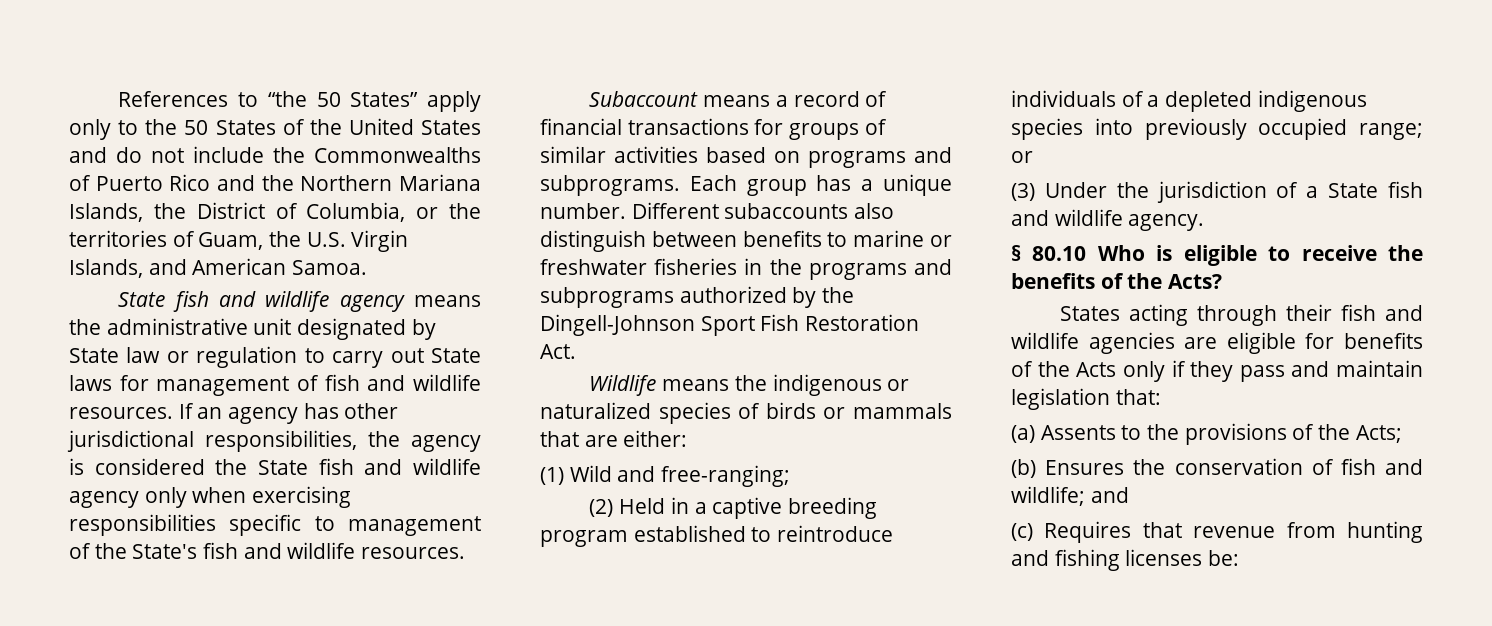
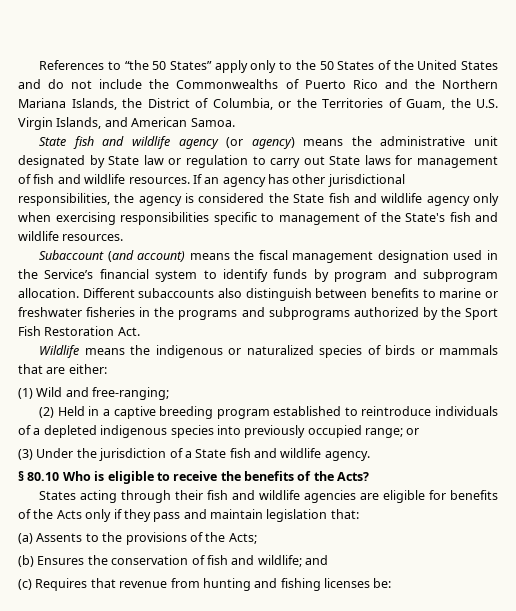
[69,230,167,247] territories -> [322,98,383,108] Territories
(405, 303) none -> [226,137,295,149] (or agency)
[703,91,888,107] [540,118,887,140] [540,146,952,168] [540,174,952,196] [540,203,626,219] means a record of financial transactions for groups of similar activities based on programs and subprograms. Each group has a unique number. -> [107,250,498,263] [18,269,498,282] [18,288,79,298] (and account) means the fiscal management designation used in the Service’s financial system to identify funds by program and subprogram allocation.
[540,314,695,336] Dingell-Johnson -> (461, 312) none

